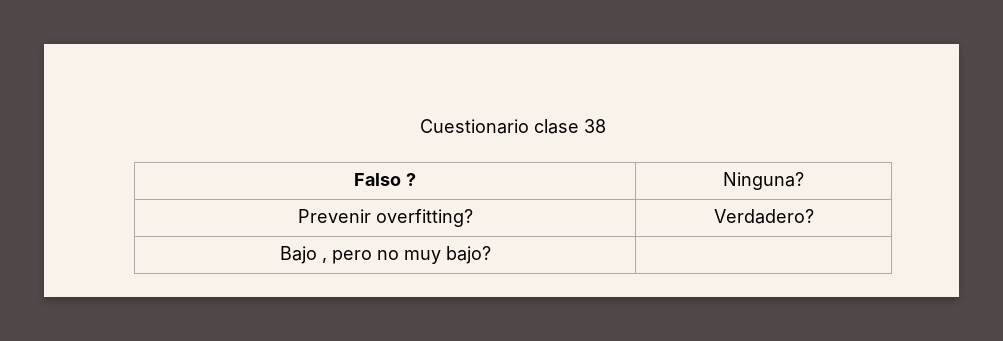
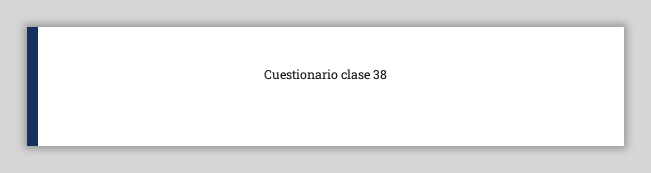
[354,173,416,186] [723,172,804,190] [297,209,473,227] [713,209,814,224] [279,246,491,264] // Falso ? | Ninguna? // Prevenir overfitting? | Verdadero? // Bajo , pero no muy bajo? | -> (388, 75) none

